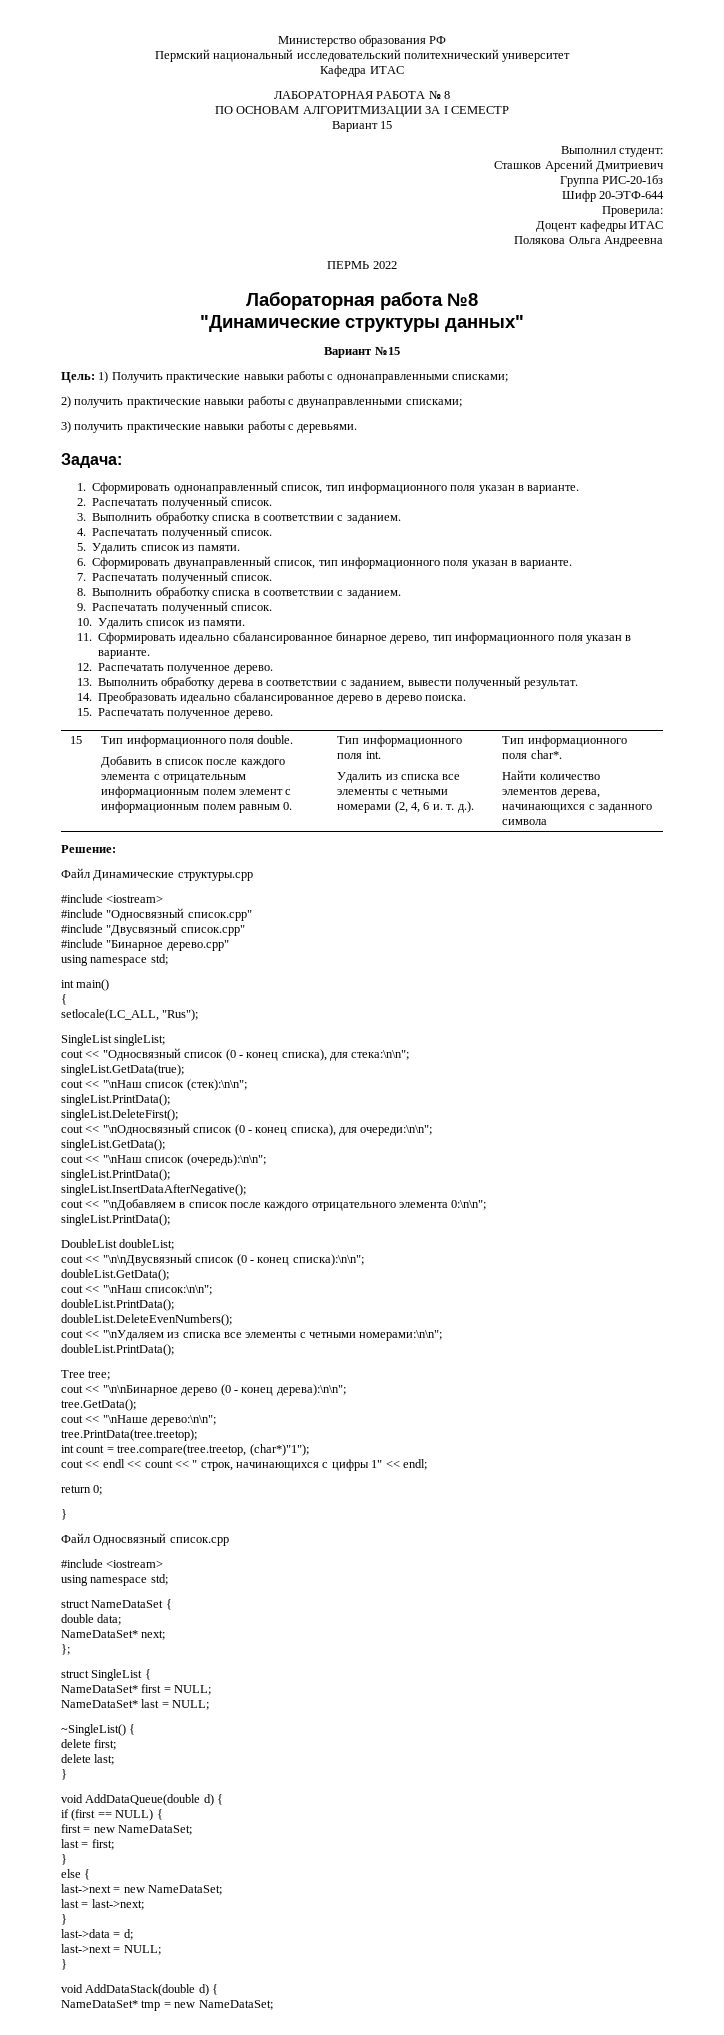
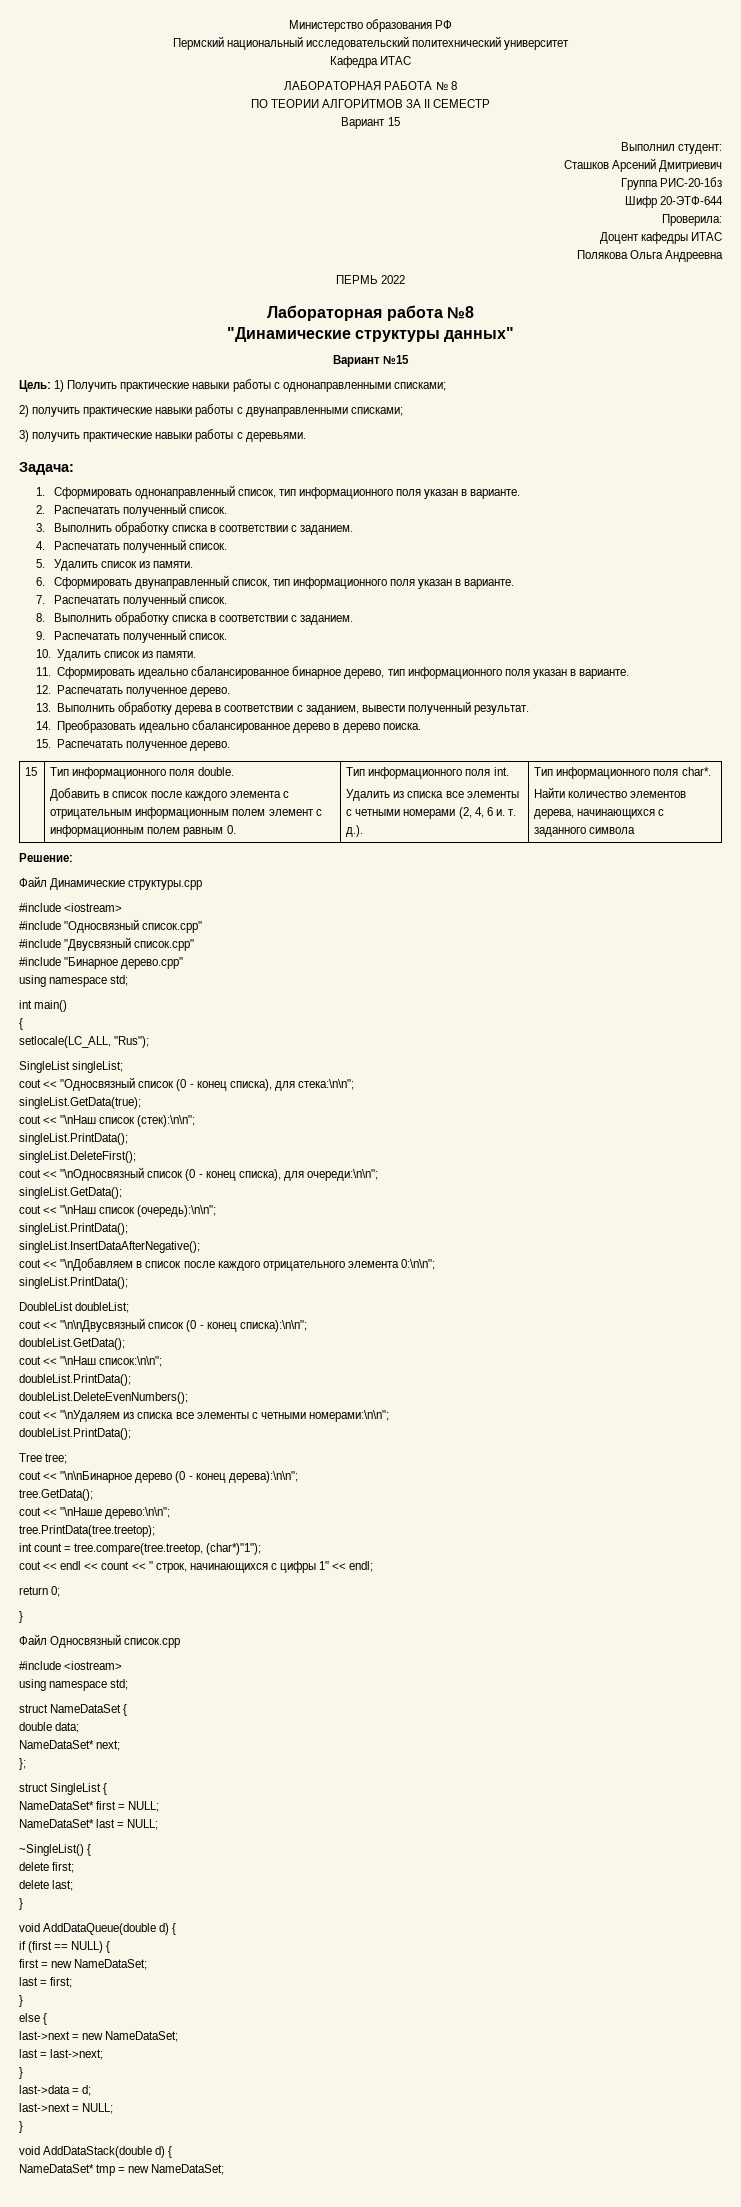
[236,106,448,117] ОСНОВАМ АЛГОРИТМИЗАЦИИ ЗА I -> [270,99,431,108] ТЕОРИИ АЛГОРИТМОВ ЗА II

